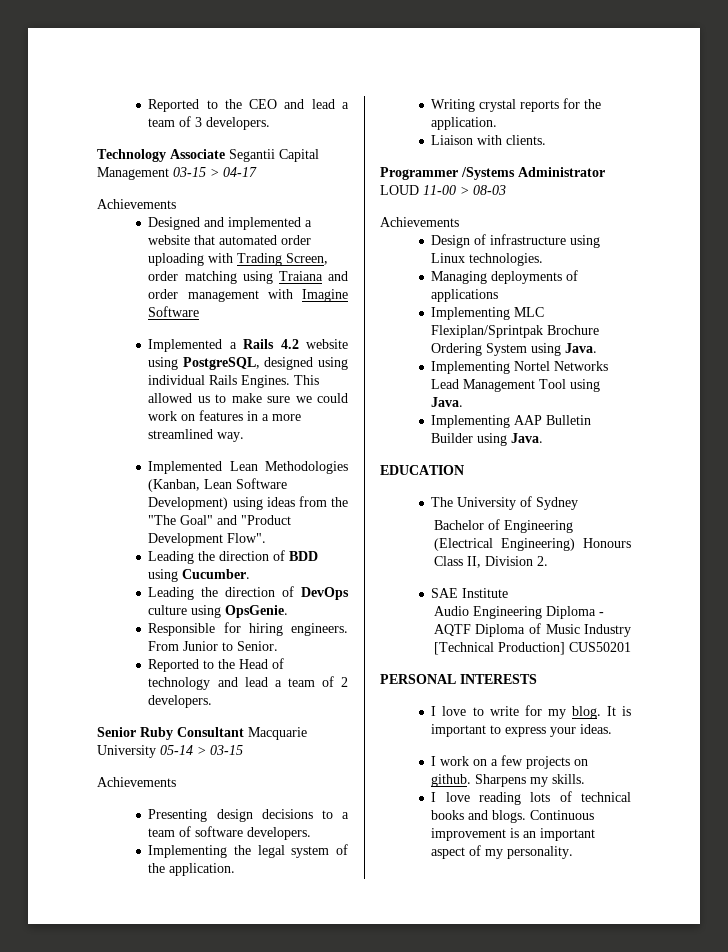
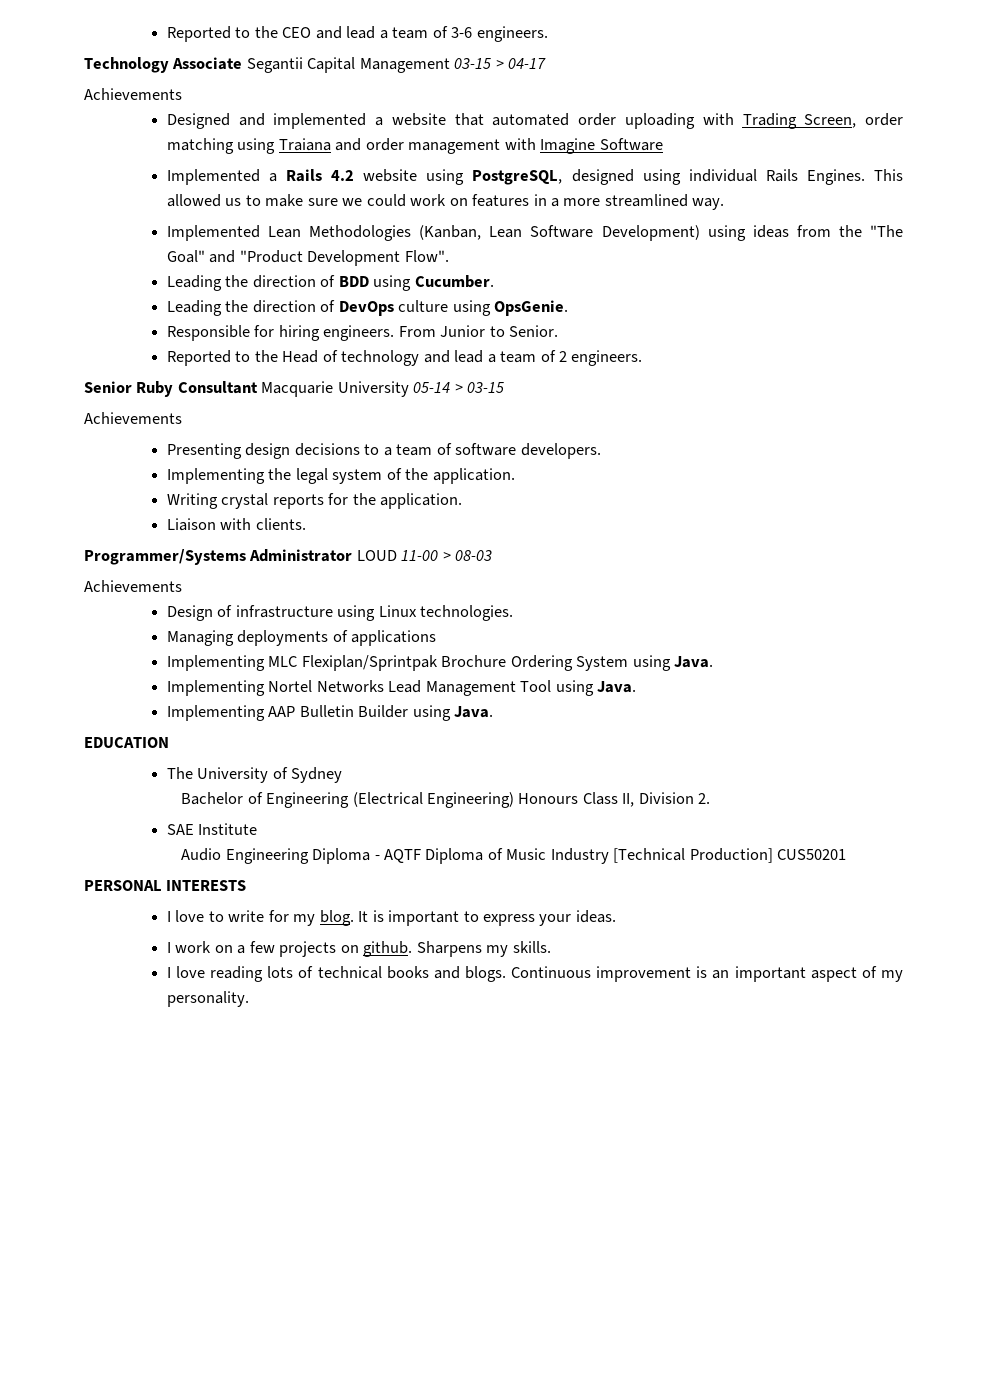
[195,117,271,130] 3 developers. -> [451,26,548,42] 3-6 engineers.
[148,695,213,708] developers. -> [571,350,643,366] engineers.
[380,167,515,180] Programmer /Systems -> [84,549,246,565] Programmer/Systems

